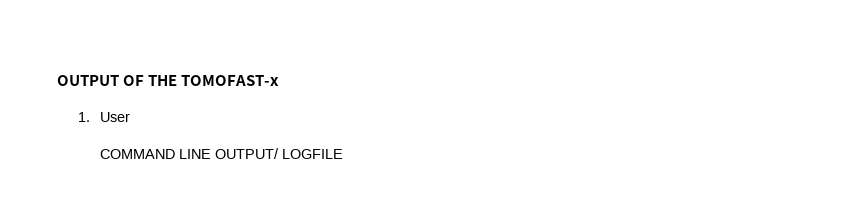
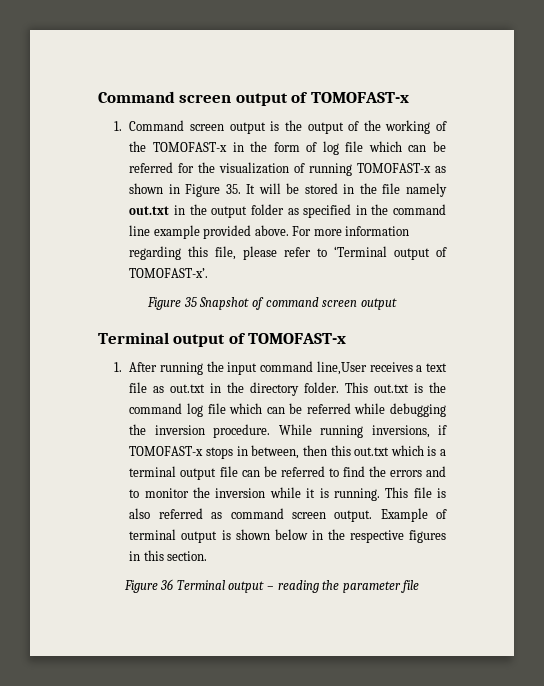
[57,75,280,86] [78,112,130,122] [99,148,343,159] OUTPUT OF THE TOMOFAST-x // 1. User // COMMAND LINE OUTPUT/ LOGFILE -> [98,91,409,106] [113,120,447,134] [129,141,446,155] [129,162,446,176] [129,183,447,197] [129,204,447,218] [129,225,410,239] [129,246,448,260] [129,268,209,278] [147,297,397,310] [98,332,347,347] [113,361,447,375] [129,382,446,396] [129,403,446,417] [129,424,447,438] [129,445,447,459] [129,466,446,480] [129,487,446,501] [129,508,447,522] [129,529,447,543] [129,550,208,561] [123,579,420,593] Command screen output of TOMOFAST-x // 1. Command screen output is the output of the working of the TOMOFAST-x in the form of log file which can be referred for the visualization of running TOMOFAST-x as shown in Figure 35. It will be stored in the file namely out.txt in the output folder as specified in the command line example provided above. For more information regarding this file, please refer to ‘Terminal output of TOMOFAST-x’. // Figure 35 Snapshot of command screen output // Terminal output of TOMOFAST-x // 1. After running the input command line,User receives a text file as out.txt in the directory folder. This out.txt is the command log file which can be referred while debugging the inversion procedure. While running inversions, if TOMOFAST-x stops in between, then this out.txt which is a terminal output file can be referred to find the errors and to monitor the inversion while it is running. This file is also referred as command screen output. Example of terminal output is shown below in the respective figures in this section. // Figure 36 Terminal output – reading the parameter file

